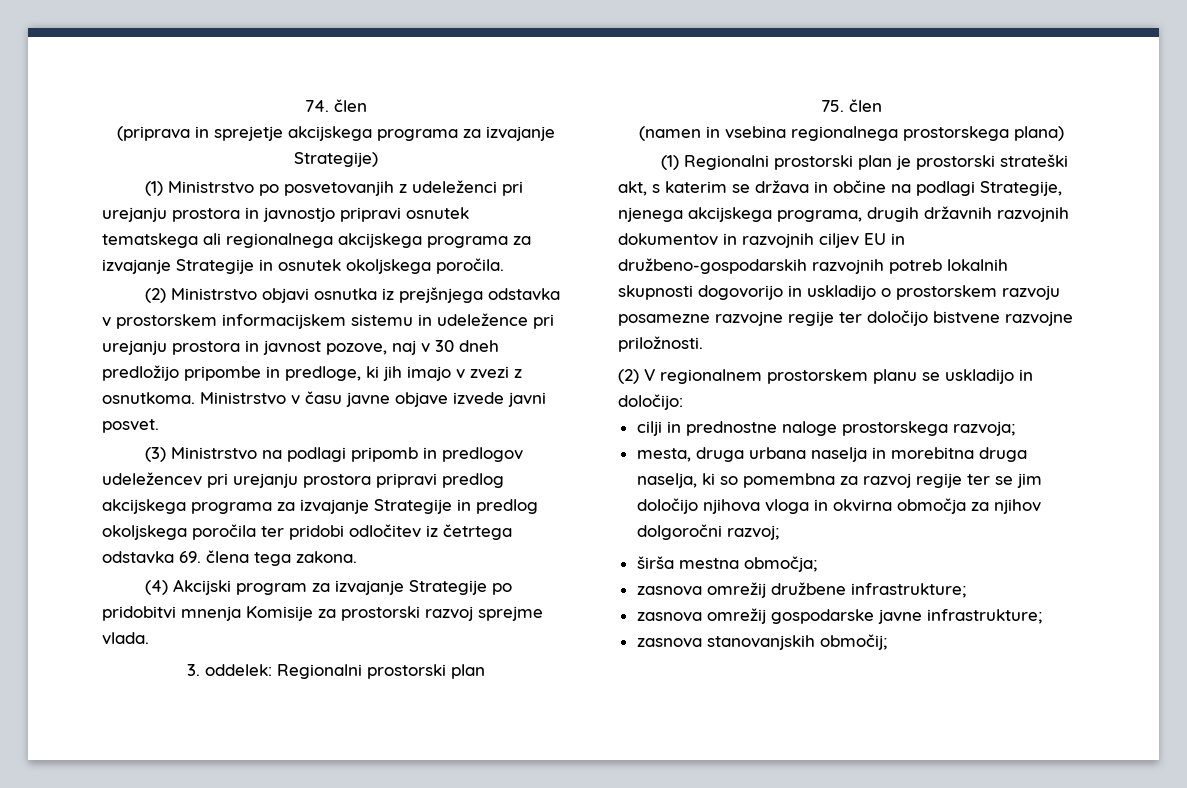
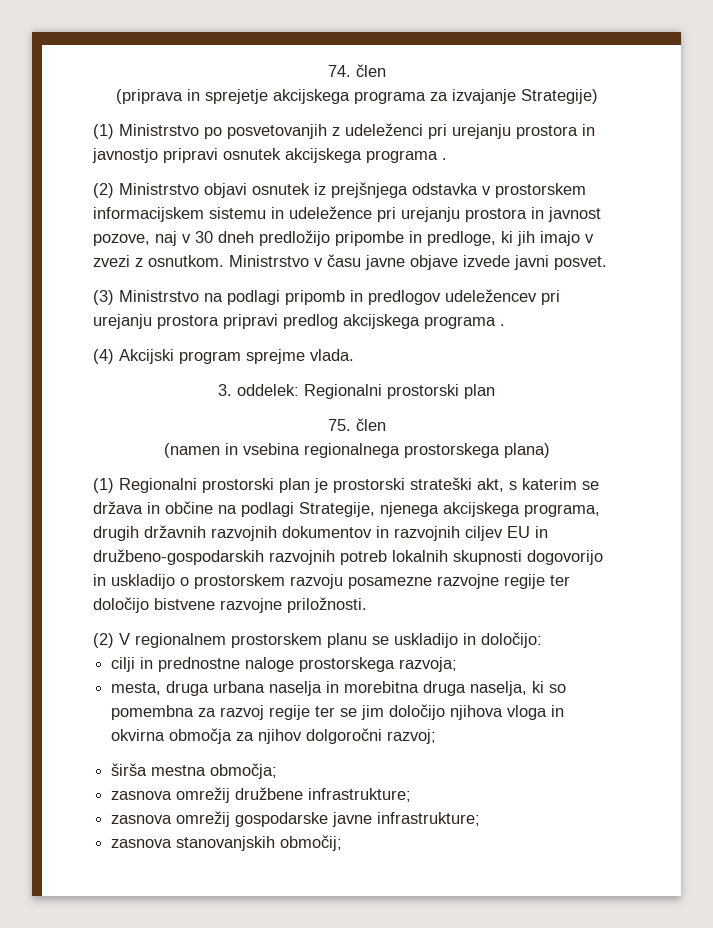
[102,233,531,248] [102,258,504,274] tematskega ali regionalnega akcijskega programa za izvajanje Strategije in osnutek okoljskega poročila. -> [285,148,447,163] akcijskega programa .
[313,288,377,300] osnutka -> [252,183,310,195] osnutek
[102,392,195,404] osnutkoma. -> [148,255,224,267] osnutkom.
[277,499,538,514] [102,524,512,540] [102,550,357,566] [144,579,512,595] [102,606,473,621] za izvajanje Strategije in predlog okoljskega poročila ter pridobi odločitev iz četrtega odstavka 69. člena tega zakona. // (4) Akcijski program za izvajanje Strategije po pridobitvi mnenja Komisije za prostorski razvoj -> [500,324,505,326] [93,349,241,364] . // (4) Akcijski program

